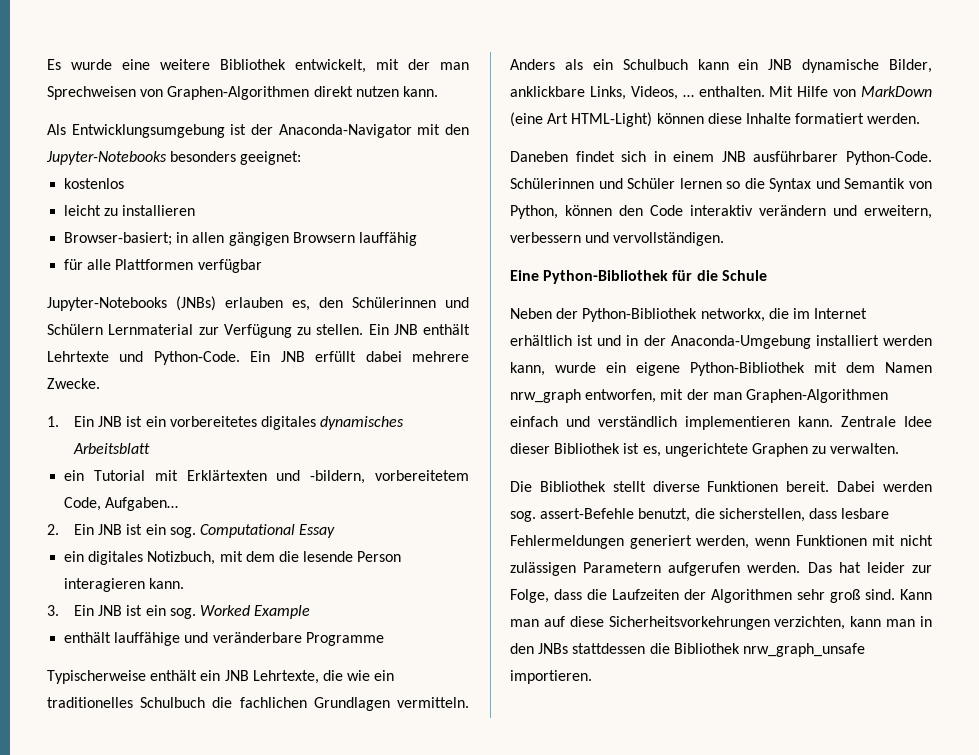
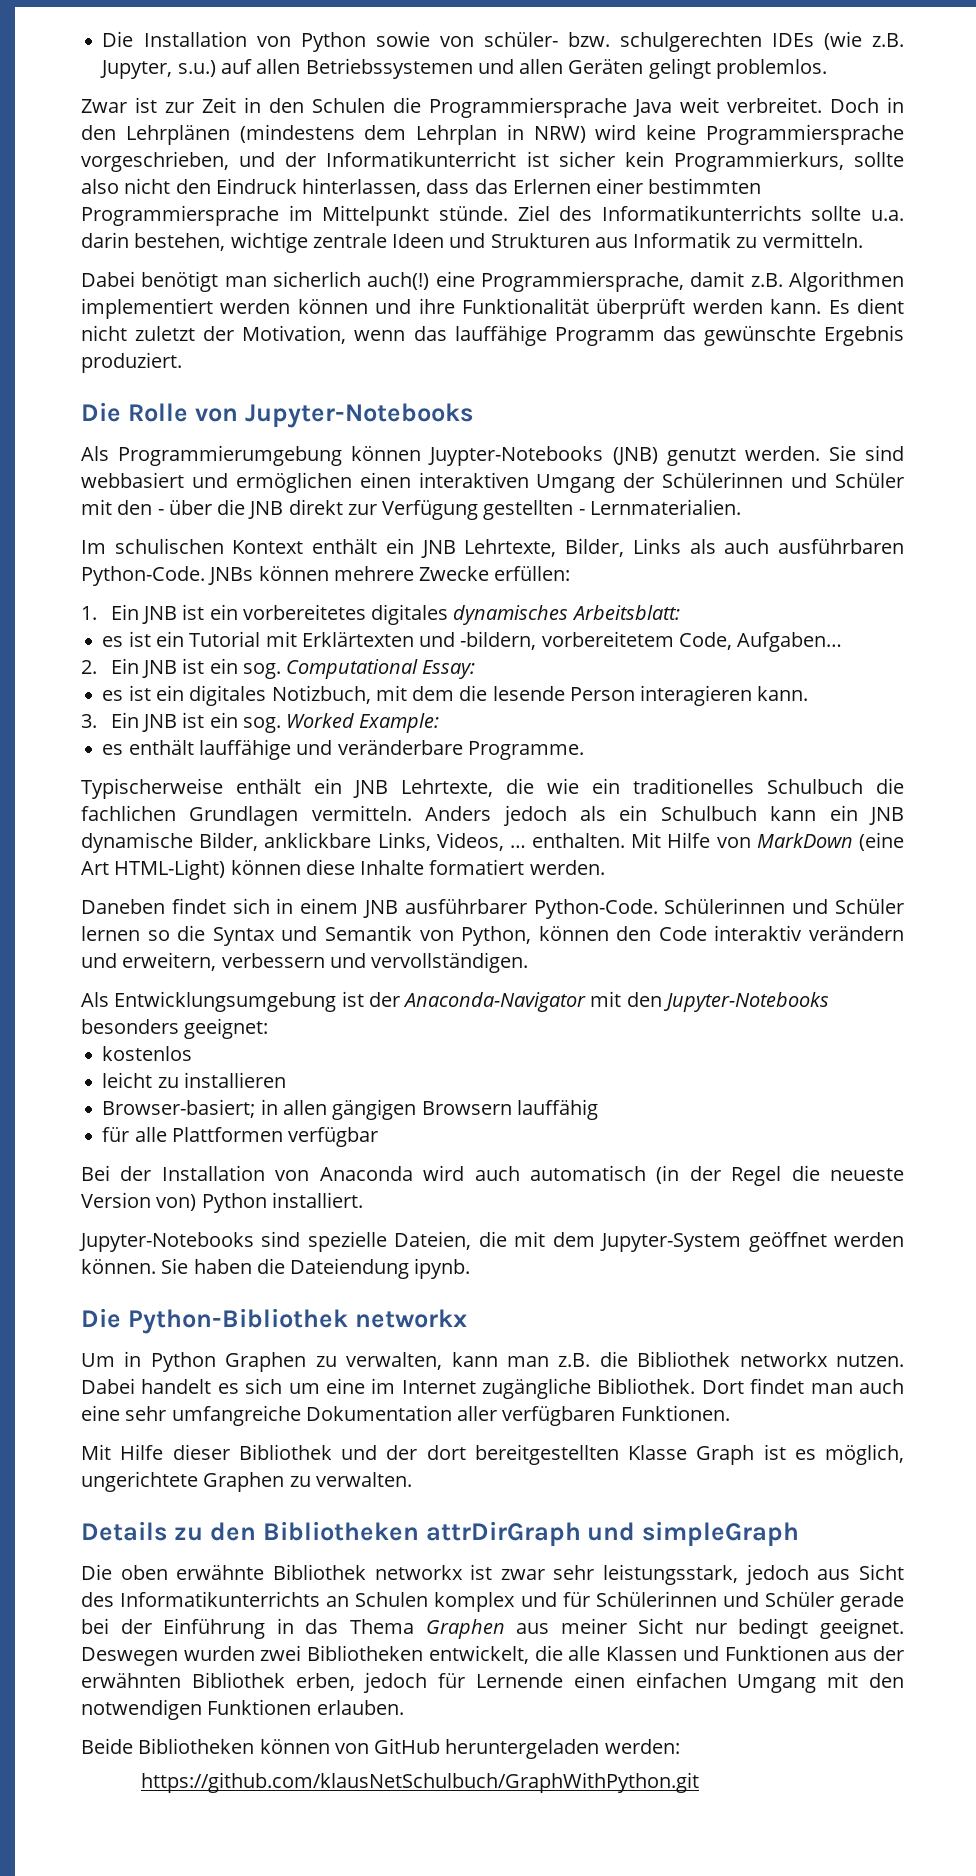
[47,59,469,73] [47,86,438,100] [47,124,469,138] [46,151,302,165] [64,178,125,189] [64,205,196,216] [64,232,417,246] [64,259,262,273] [47,296,469,311] [47,324,470,338] [47,351,469,365] [47,378,100,389] Es wurde eine weitere Bibliothek entwickelt, mit der man Sprechweisen von Graphen-Algorithmen direkt nutzen kann. // Als Entwicklungsumgebung ist der Anaconda-Navigator mit den Jupyter-Notebooks besonders geeignet: // kostenlos // leicht zu installieren // Browser-basiert; in allen gängigen Browsern lauffähig // für alle Plattformen verfügbar // Jupyter-Notebooks (JNBs) erlauben es, den Schülerinnen und Schülern Lernmaterial zur Verfügung zu stellen. Ein JNB enthält Lehrtexte und Python-Code. Ein JNB erfüllt dabei mehrere Zwecke. -> [102,31,905,52] [100,58,827,79] [81,97,904,118] [81,124,905,145] [81,151,904,172] [81,178,762,197] [81,205,904,226] [81,232,863,253] [81,271,905,292] [81,298,904,319] [81,325,905,346] [81,352,182,373] [81,402,473,428] [81,445,904,466] [81,472,905,493] [81,499,741,520] [81,538,905,558] [81,566,571,586] Die Installation von Python sowie von schüler- bzw. schulgerechten IDEs (wie z.B. Jupyter, s.u.) auf allen Betriebssystemen und allen Geräten gelingt problemlos. // Zwar ist zur Zeit in den Schulen die Programmiersprache Java weit verbreitet. Doch in den Lehrplänen (mindestens dem Lehrplan in NRW) wird keine Programmiersprache vorgeschrieben, und der Informatikunterricht ist sicher kein Programmierkurs, sollte also nicht den Eindruck hinterlassen, dass das Erlernen einer bestimmten Programmiersprache im Mittelpunkt stünde. Ziel des Informatikunterrichts sollte u.a. darin bestehen, wichtige zentrale Ideen und Strukturen aus Informatik zu vermitteln. // Dabei benötigt man sicherlich auch(!) eine Programmiersprache, damit z.B. Algorithmen implementiert werden können und ihre Funktionalität überprüft werden kann. Es dient nicht zuletzt der Motivation, wenn das lauffähige Programm das gewünschte Ergebnis produziert. // Die Rolle von Jupyter-Notebooks // Als Programmierumgebung können Juypter-Notebooks (JNB) genutzt werden. Sie sind webbasiert und ermöglichen einen interaktiven Umgang der Schülerinnen und Schüler mit den - über die JNB direkt zur Verfügung gestellten - Lernmaterialien. // Im schulischen Kontext enthält ein JNB Lehrtexte, Bilder, Links als auch ausführbaren Python-Code. JNBs können mehrere Zwecke erfüllen:
[73,443,151,454] Arbeitsblatt // -> [571,605,680,620] [102,631,151,647] Arbeitsblatt: // es ist
[299,524,336,538] Essay // -> [422,660,476,679] [102,685,151,701] Essay: // es ist
[254,605,311,619] Example // -> [359,713,440,733] [102,744,124,755] Example: // es
[305,632,384,646] Programme -> [467,741,584,760] Programme.
(555, 64) none -> [502,805,567,826] jedoch
[510,270,767,284] [510,308,868,322] [510,335,932,349] [510,362,932,376] [510,389,888,403] [510,416,932,430] [510,443,900,457] [510,481,932,492] [510,508,890,522] [510,535,933,549] [510,562,933,576] [510,589,932,603] [510,616,932,630] [510,643,865,657] [510,670,592,684] Eine Python-Bibliothek für die Schule // Neben der Python-Bibliothek networkx, die im Internet erhältlich ist und in der Anaconda-Umgebung installiert werden kann, wurde ein eigene Python-Bibliothek mit dem Namen nrw_graph entworfen, mit der man Graphen-Algorithmen einfach und verständlich implementieren kann. Zentrale Idee dieser Bibliothek ist es, ungerichtete Graphen zu verwalten. // Die Bibliothek stellt diverse Funktionen bereit. Dabei werden sog. assert-Befehle benutzt, die sicherstellen, dass lesbare Fehlermeldungen generiert werden, wenn Funktionen mit nicht zulässigen Parametern aufgerufen werden. Das hat leider zur Folge, dass die Laufzeiten der Algorithmen sehr groß sind. Kann man auf diese Sicherheitsvorkehrungen verzichten, kann man in den JNBs stattdessen die Bibliothek nrw_graph_unsafe importieren. -> [81,991,829,1012] [81,1018,269,1039] [102,1046,193,1061] [102,1072,286,1088] [102,1099,598,1120] [102,1127,379,1147] [81,1165,904,1186] [81,1192,363,1213] [79,1231,905,1252] [81,1258,471,1279] [81,1308,467,1334] [81,1351,904,1372] [81,1378,904,1399] [81,1405,730,1426] [81,1444,904,1465] [81,1471,412,1492] [81,1521,800,1547] [81,1564,904,1585] [81,1591,905,1612] [81,1618,904,1639] [81,1645,905,1666] [81,1672,904,1693] [81,1699,404,1720] [81,1738,680,1759] [140,1772,699,1793] Als Entwicklungsumgebung ist der Anaconda-Navigator mit den Jupyter-Notebooks besonders geeignet: // kostenlos // leicht zu installieren // Browser-basiert; in allen gängigen Browsern lauffähig // für alle Plattformen verfügbar // Bei der Installation von Anaconda wird auch automatisch (in der Regel die neueste Version von) Python installiert. // Jupyter-Notebooks sind spezielle Dateien, die mit dem Jupyter-System geöffnet werden können. Sie haben die Dateiendung ipynb. // Die Python-Bibliothek networkx // Um in Python Graphen zu verwalten, kann man z.B. die Bibliothek networkx nutzen. Dabei handelt es sich um eine im Internet zugängliche Bibliothek. Dort findet man auch eine sehr umfangreiche Dokumentation aller verfügbaren Funktionen. // Mit Hilfe dieser Bibliothek und der dort bereitgestellten Klasse Graph ist es möglich, ungerichtete Graphen zu verwalten. // Details zu den Bibliotheken attrDirGraph und simpleGraph // Die oben erwähnte Bibliothek networkx ist zwar sehr leistungsstark, jedoch aus Sicht des Informatikunterrichts an Schulen komplex und für Schülerinnen und Schüler gerade bei der Einführung in das Thema Graphen aus meiner Sicht nur bedingt geeignet. Deswegen wurden zwei Bibliotheken entwickelt, die alle Klassen und Funktionen aus der erwähnten Bibliothek erben, jedoch für Lernende einen einfachen Umgang mit den notwendigen Funktionen erlauben. // Beide Bibliotheken können von GitHub heruntergeladen werden: // https://github.com/klausNetSchulbuch/GraphWithPython.git

